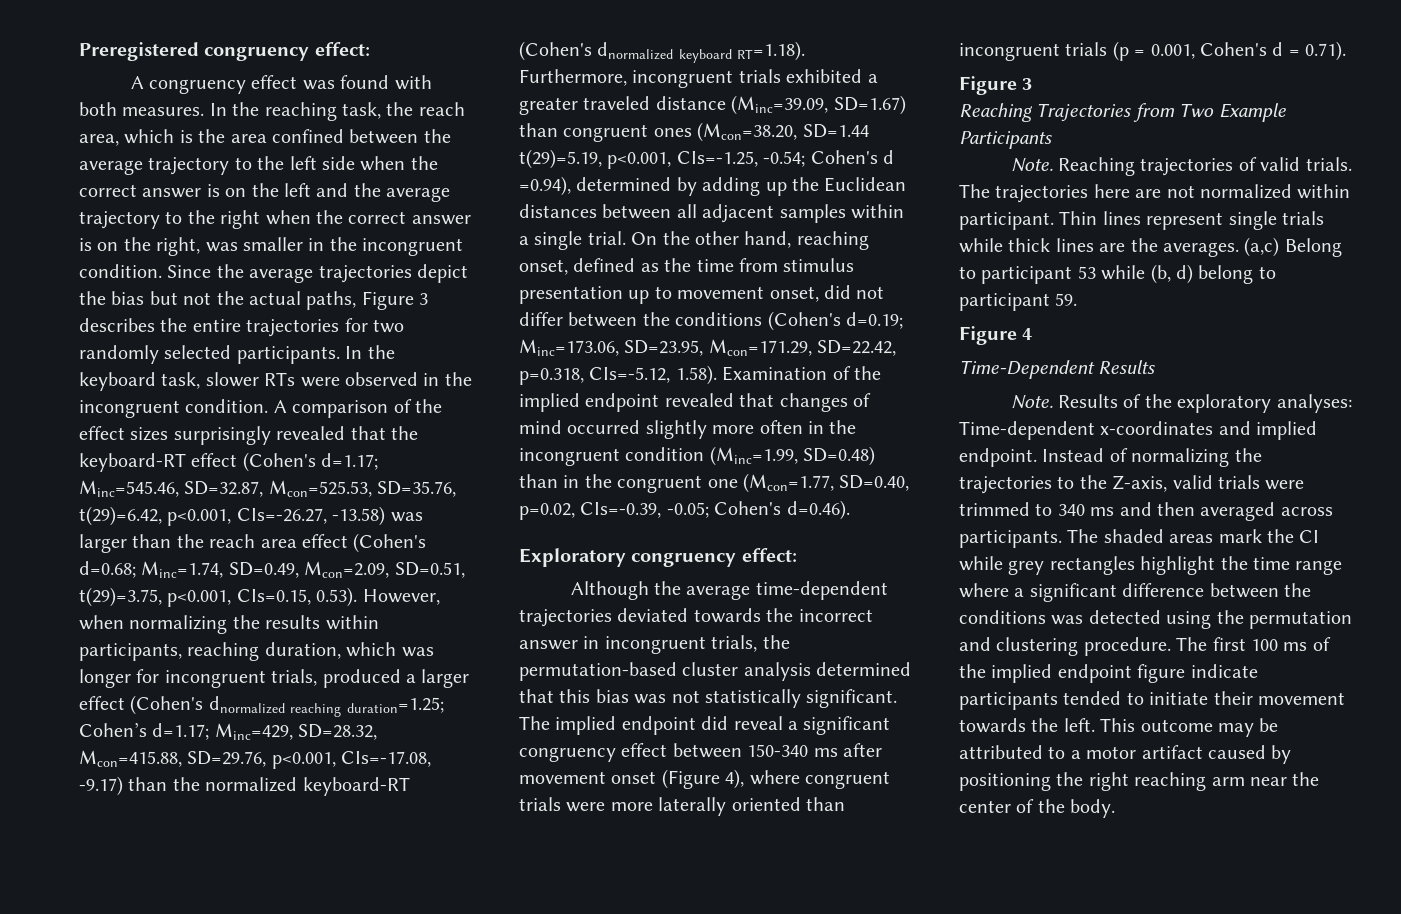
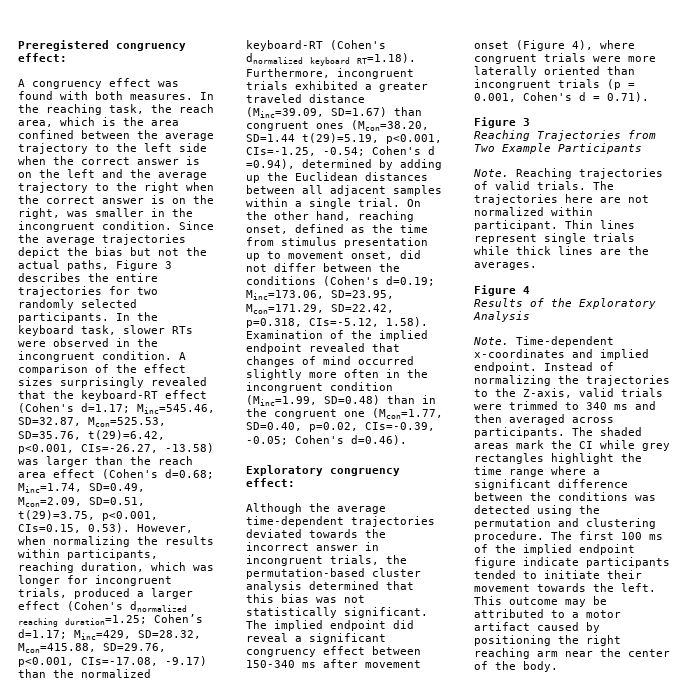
[1244,237,1342,257] [959,264,1276,284] [959,293,1078,311] [959,326,1033,345] [959,360,1156,379] [1010,394,1352,413] (a,c) Belong to participant 53 while (b, d) belong to participant 59. // Figure 4 // Time-Dependent Results // Note. Results of the exploratory analyses: -> [474,285,530,296] [474,298,656,309] [473,311,530,322] [473,337,509,345] // Figure 4 // Results of the Exploratory Analysis // Note.

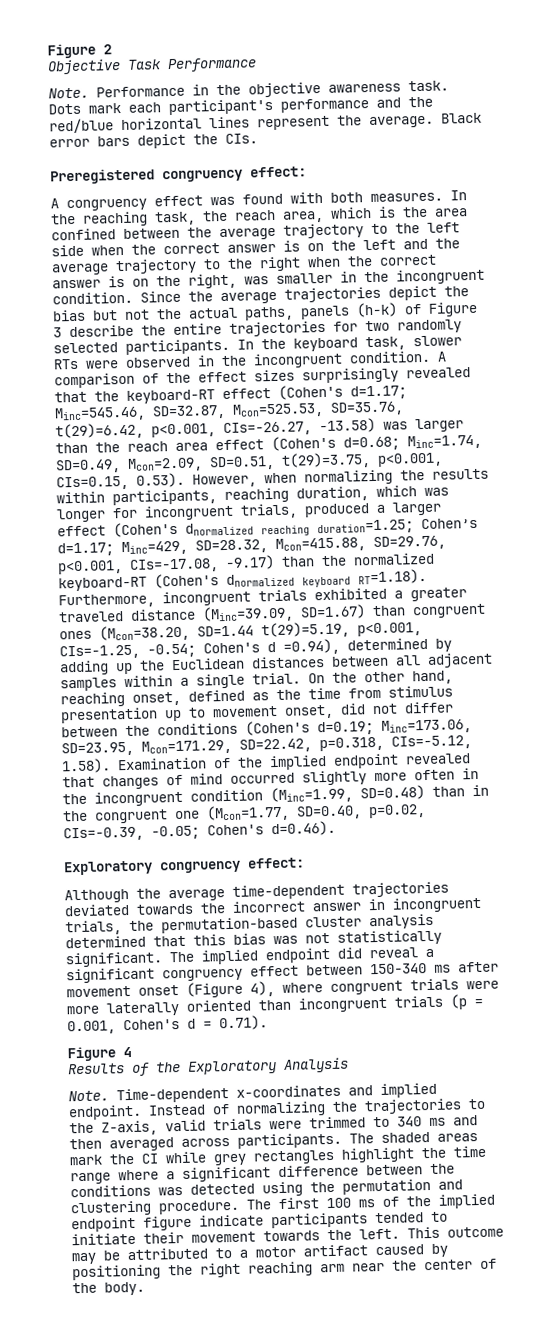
(18, 45) none -> [47,43,112,59] [47,57,257,75] [48,80,449,99] [48,96,433,116] [49,112,482,134] [49,133,258,149] Figure 2 // Objective Task Performance // Note. Performance in the objective awareness task. Dots mark each participant's performance and the red/blue horizontal lines represent the average. Black error bars depict the CIs. //
[116,260,172,271] [18,273,81,282] Figure 3 describes -> [300,301,478,320] [53,324,134,338] panels (h-k) of Figure 3 describe
[474,117,530,128] [474,130,656,141] [474,143,642,154] [473,168,663,179] [474,181,614,190] [474,194,649,205] [474,207,593,216] [474,220,635,231] [474,233,635,244] [474,246,649,255] [474,262,537,270] // Figure 3 // Reaching Trajectories from Two Example Participants // Note. Reaching trajectories of valid trials. The trajectories here are not normalized within participant. Thin lines represent single trials while thick lines are the averages. -> (268, 1023) none

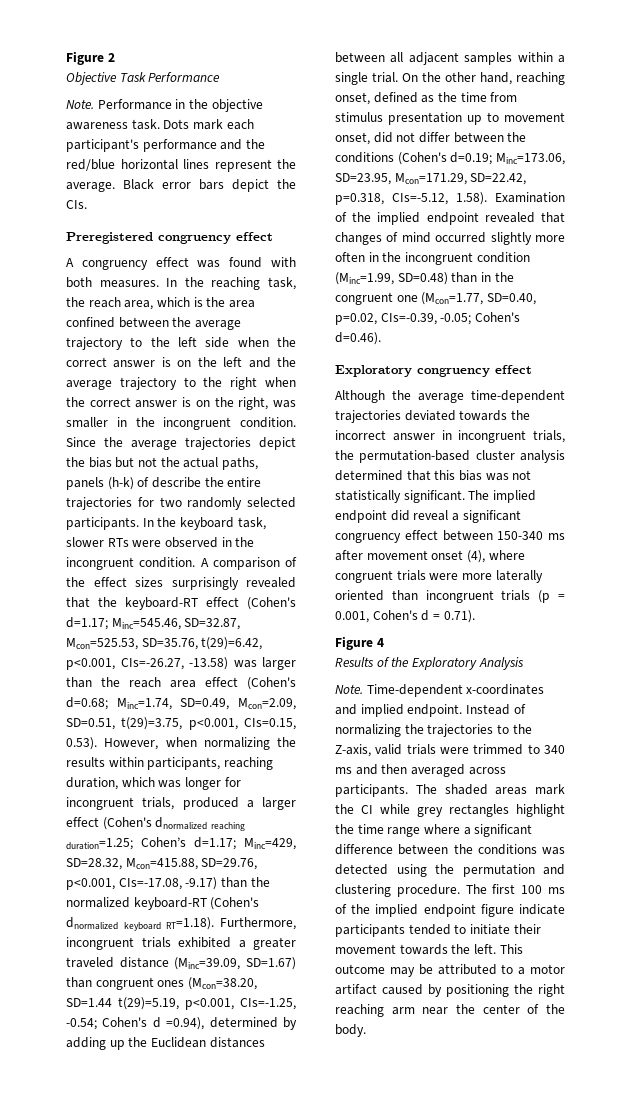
[250,166,307,178] effect: -> [236,232,273,241] effect
[428,301,478,317] [53,327,62,338] Figure 3 -> (150, 482) none
[247,857,305,869] effect: -> [495,365,532,374] effect
[186,981,275,998] (Figure 4), -> [466,550,485,563] (4),

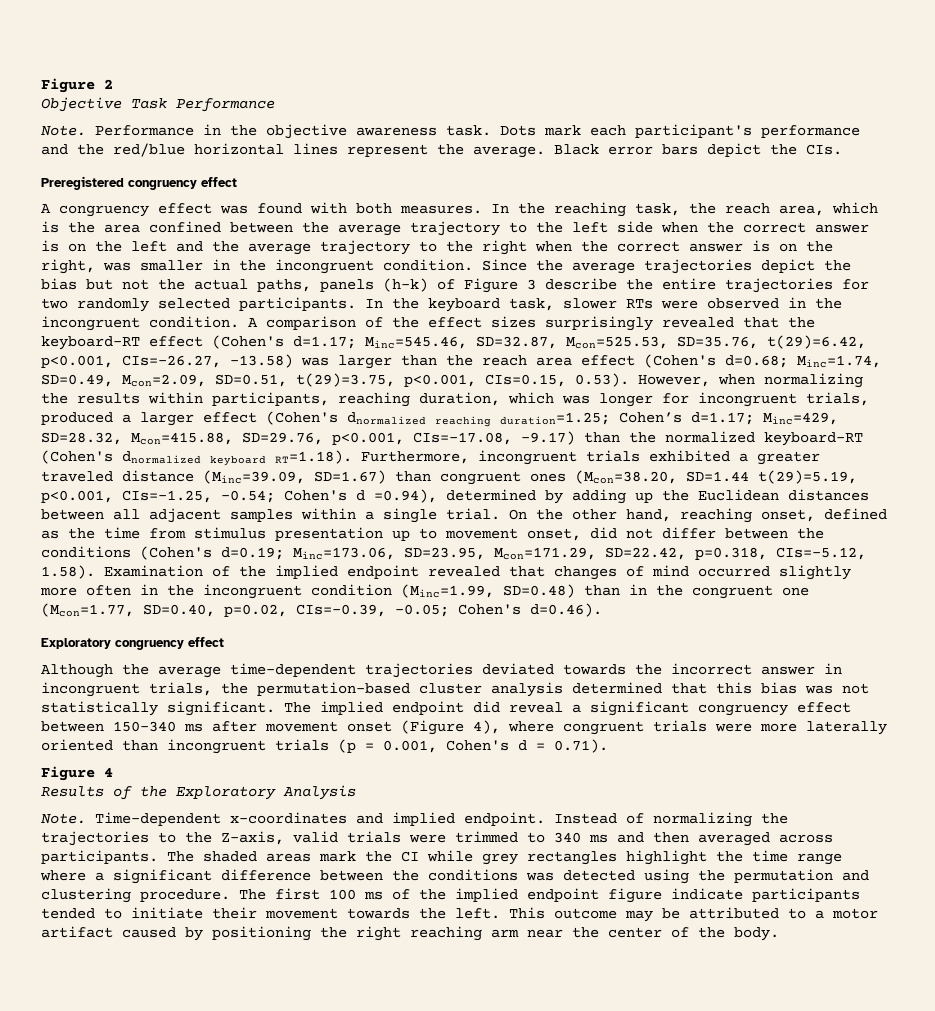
(150, 482) none -> [464,278,536,293] Figure 3
[466,550,485,563] (4), -> [401,720,500,735] (Figure 4),

